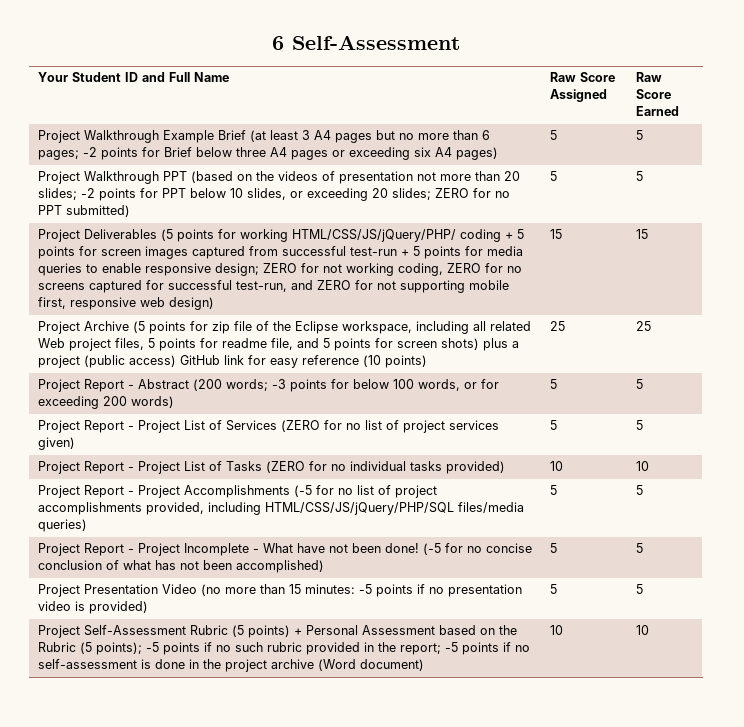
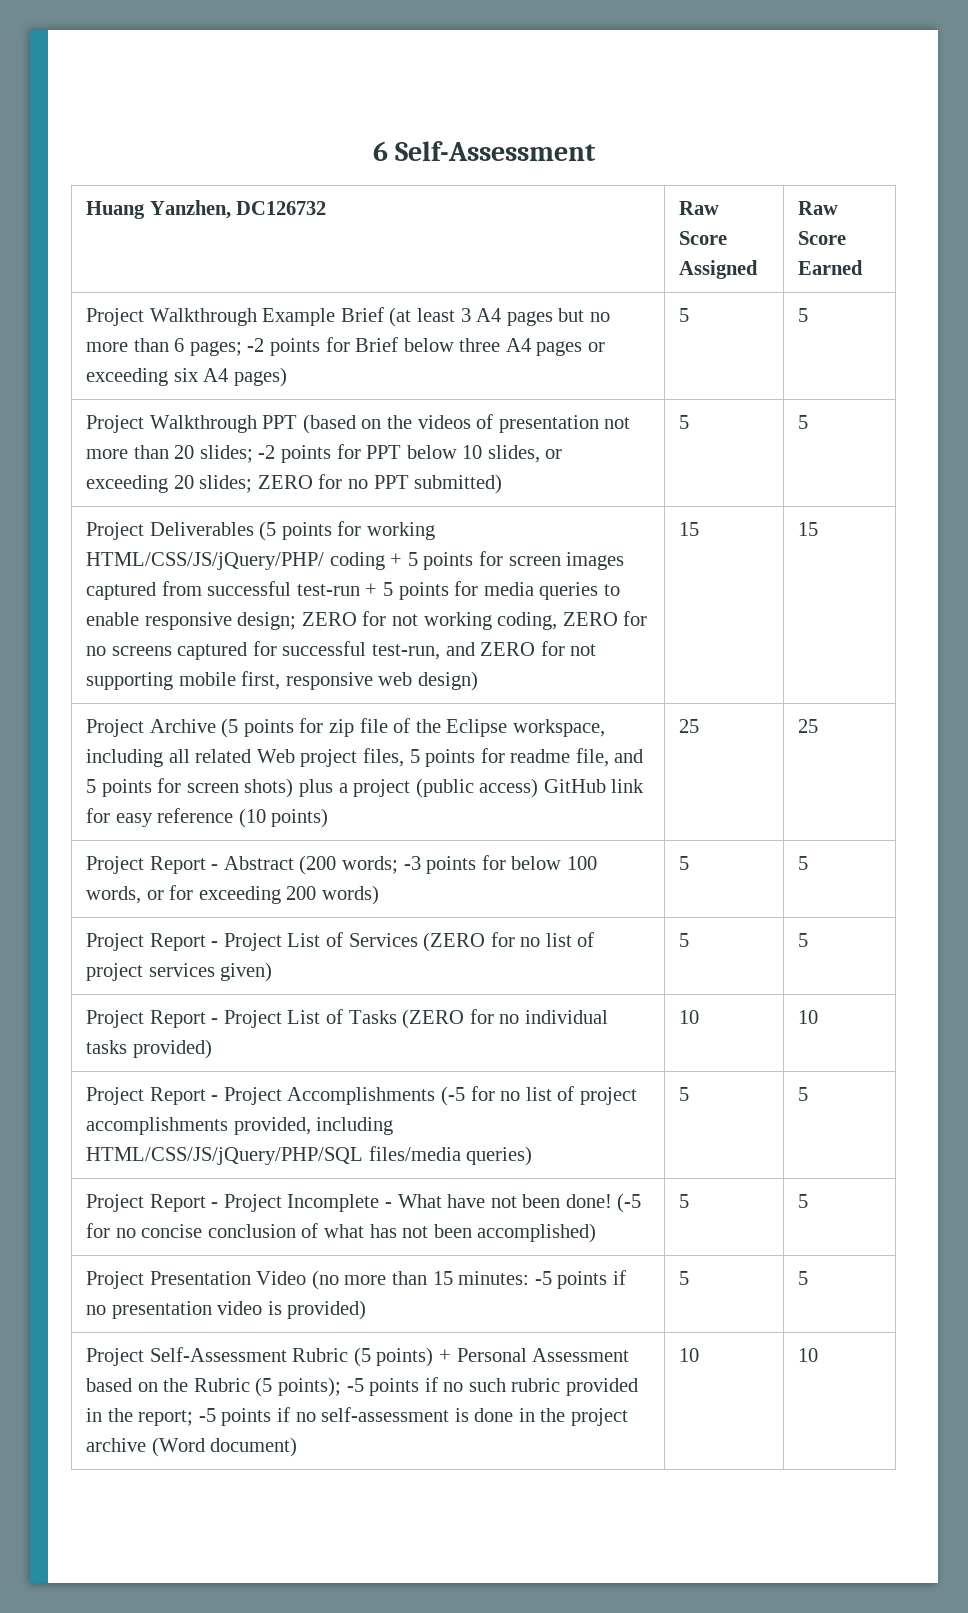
[37,72,229,82] Your Student ID and Full Name -> [86,200,327,219] Huang Yanzhen, DC126732

